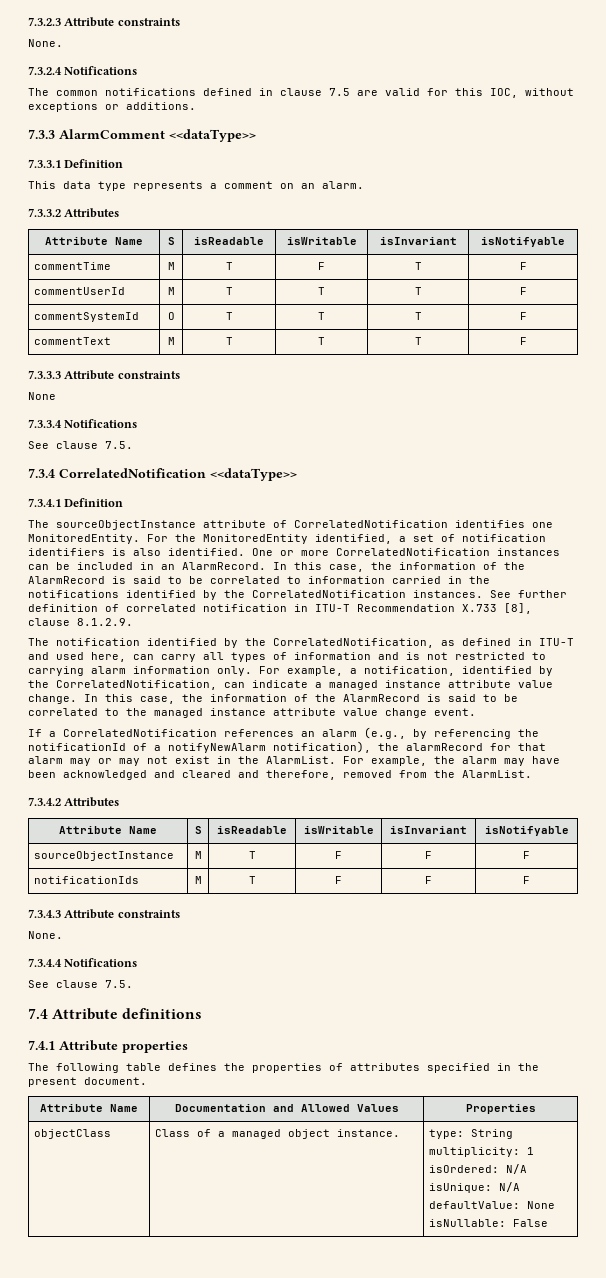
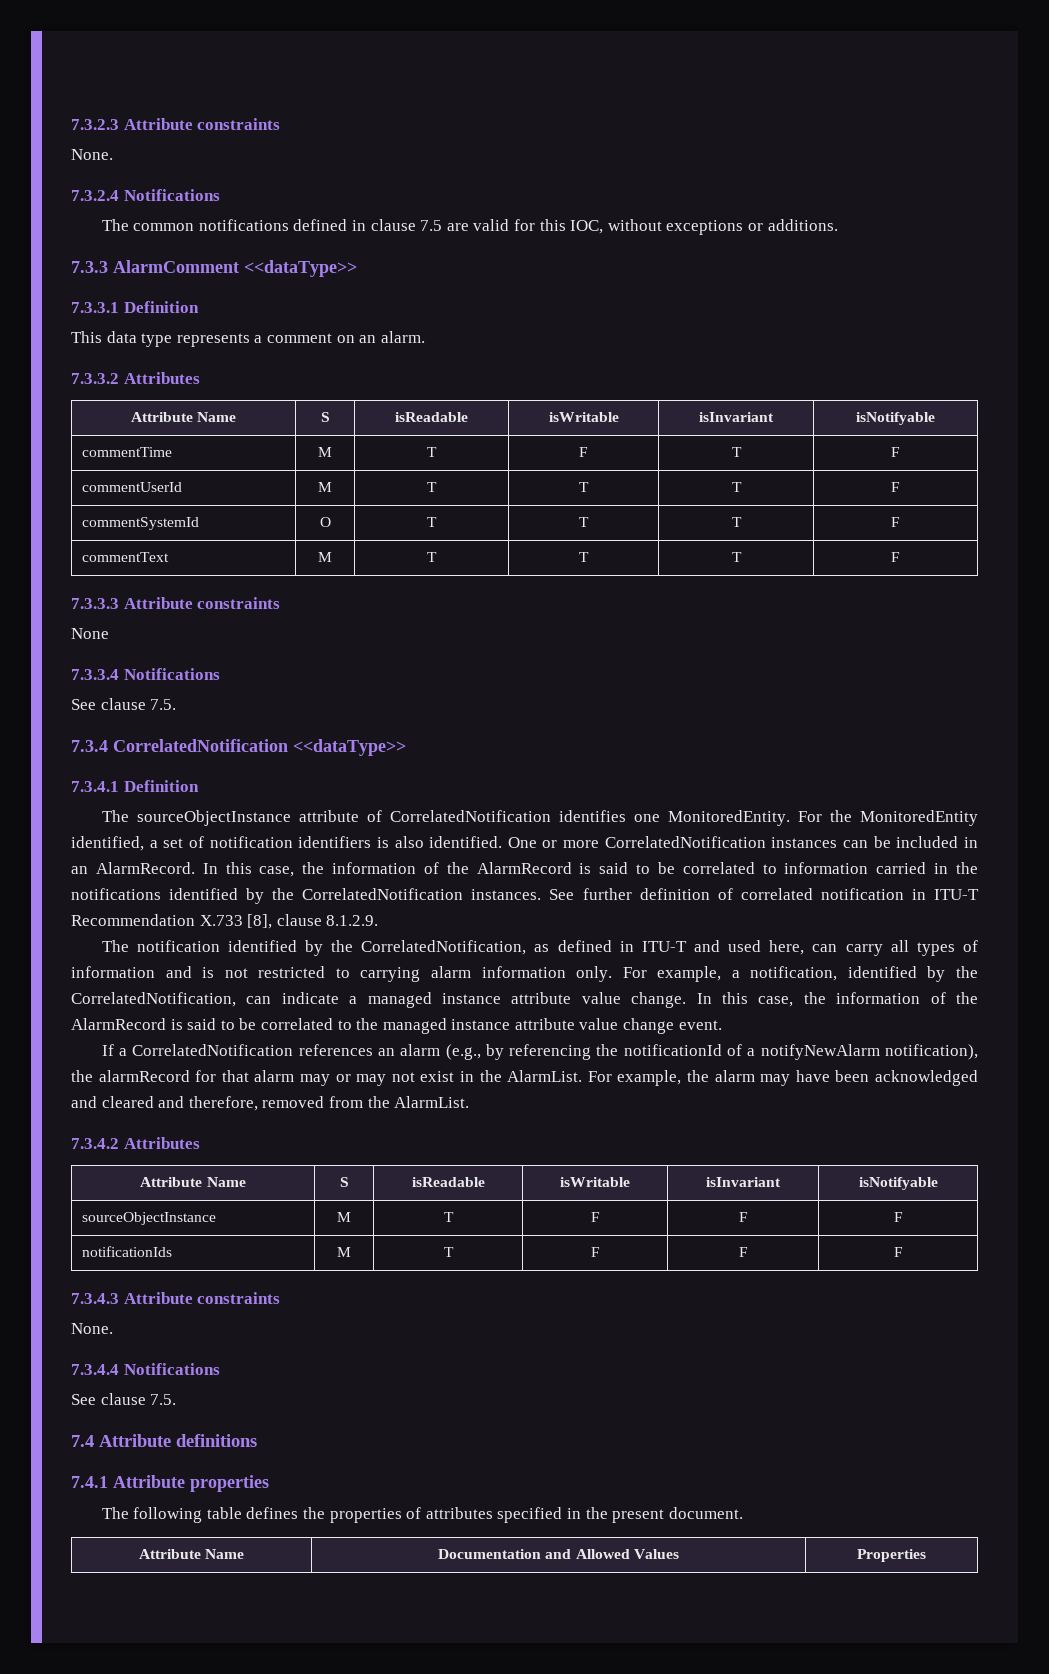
[34,1129,112,1139] [155,1129,401,1139] [429,1129,514,1139] [429,1147,535,1157] [429,1164,528,1174] [429,1182,521,1193] [429,1201,556,1209] [429,1219,549,1227] // objectClass | Class of a managed object instance. | type: String // multiplicity: 1 // isOrdered: N/A // isUnique: N/A // defaultValue: None // isNullable: False -> (926, 1555) none

